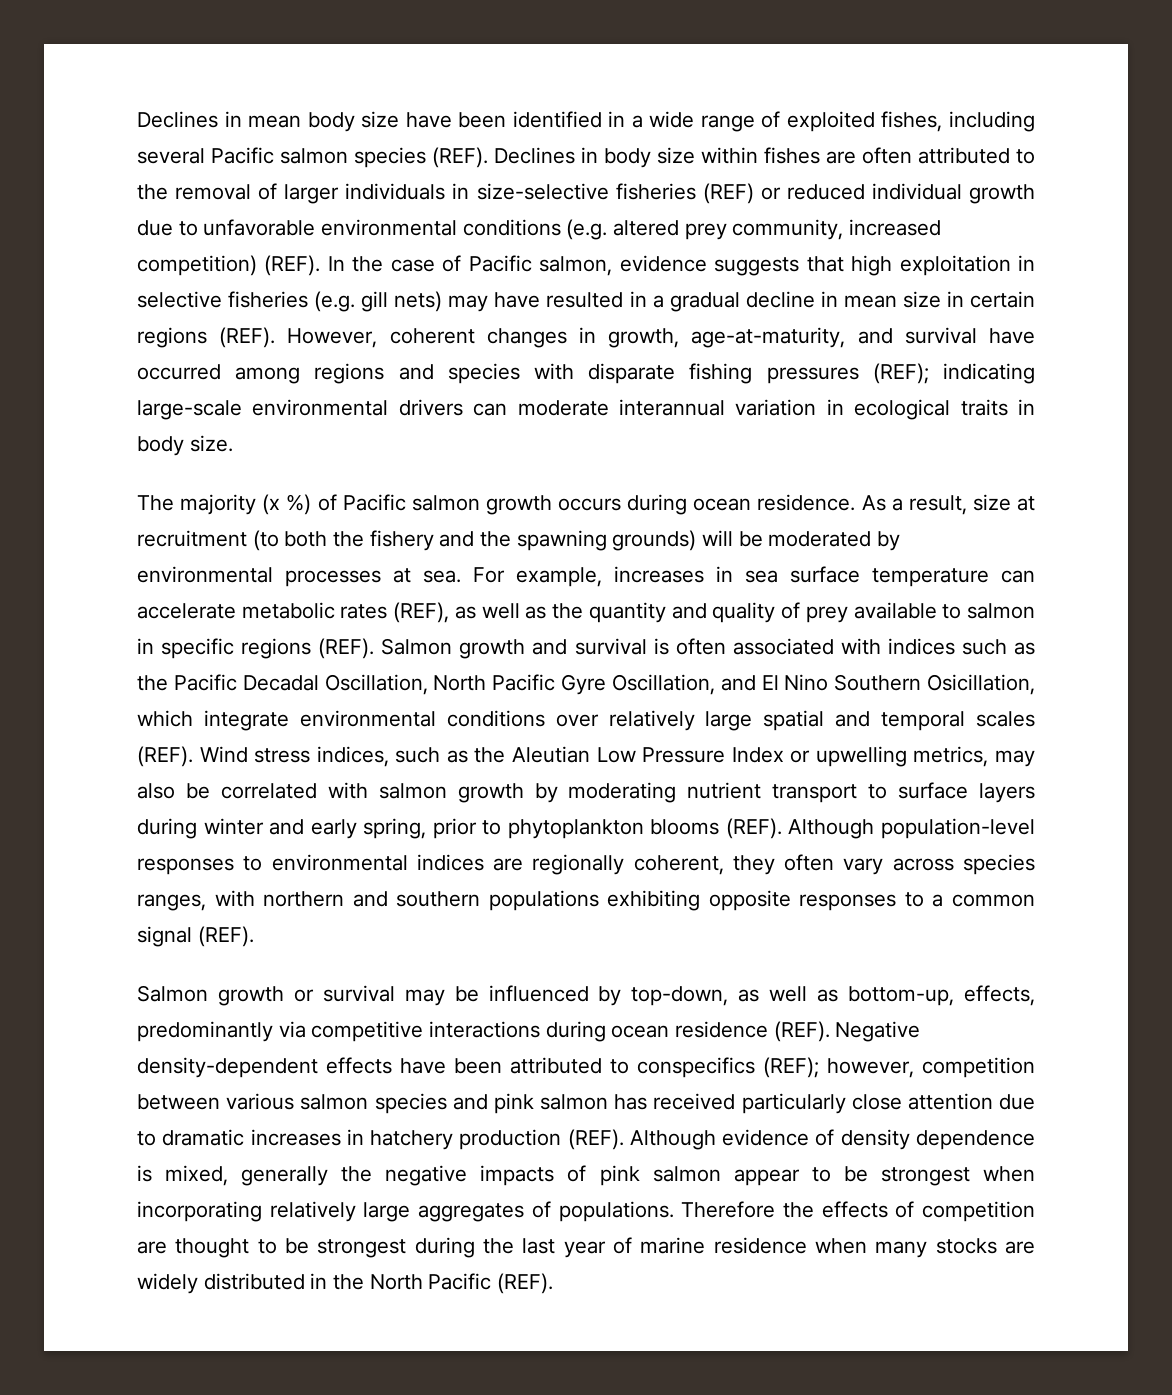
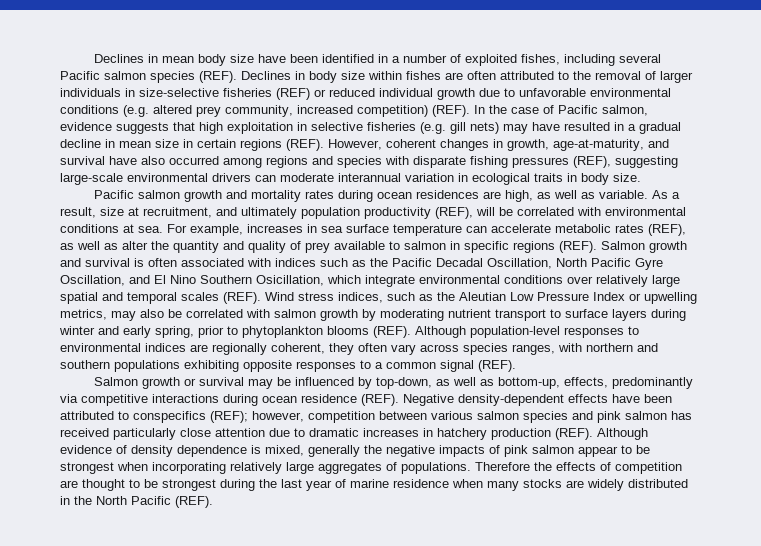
[649,111,755,132] wide range -> [402,54,447,63] number
(1035, 336) none -> [141,156,165,165] also
[872,363,1035,384] (REF); indicating -> [573,156,678,168] (REF), suggesting
[137,494,856,515] The majority (x %) of Pacific salmon growth occurs during ocean residence. -> [93,190,648,202] Pacific salmon growth and mortality rates during ocean residences are high, as well as variable.
[137,530,901,551] [137,566,381,587] recruitment (to both the fishery and the spawning grounds) will be moderated by environmental processes -> [143,207,686,219] [60,224,119,233] recruitment, and ultimately population productivity (REF), will be correlated with environmental conditions
(547, 612) none -> [122,241,148,250] alter

